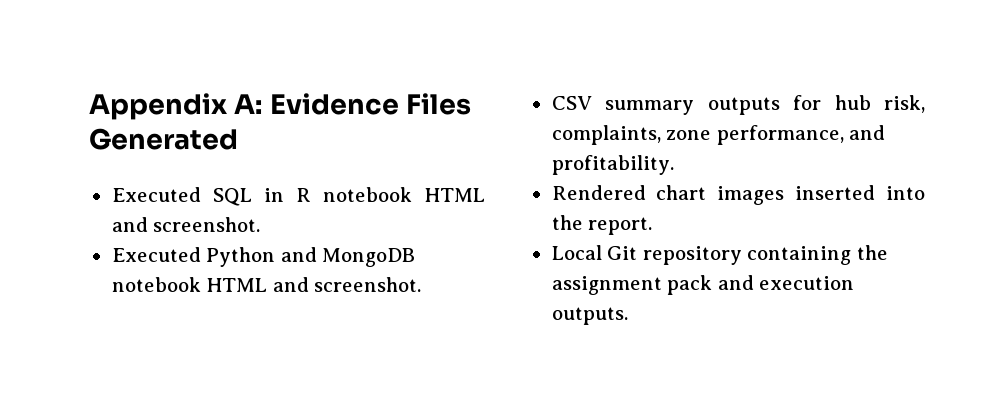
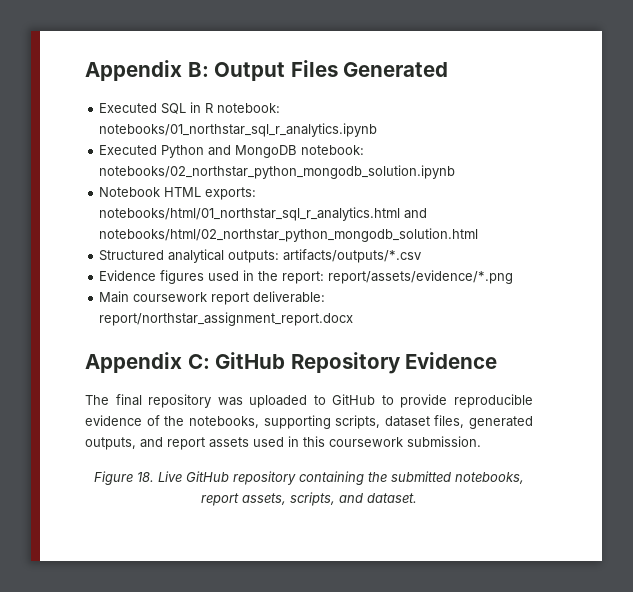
[89,93,399,120] Appendix A: Evidence -> [85,60,286,81] Appendix B: Output
[322,187,485,202] [111,217,261,232] notebook HTML and screenshot. -> [217,103,281,113] [99,123,378,137] notebook: notebooks/01_northstar_sql_r_analytics.ipynb
[111,277,422,292] [551,95,925,115] [551,125,886,145] [551,155,674,175] [551,185,925,205] [551,215,653,235] [551,245,888,265] [551,275,855,295] [551,307,628,325] notebook HTML and screenshot. // CSV summary outputs for hub risk, complaints, zone performance, and profitability. // Rendered chart images inserted into the report. // Local Git repository containing the assignment pack and execution outputs. -> [301,145,365,155] [99,165,456,179] [99,187,257,200] [99,207,428,221] [99,228,479,242] [99,249,422,263] [99,270,514,284] [99,291,326,305] [99,312,354,326] [85,352,498,374] [85,394,533,408] [85,415,533,429] [85,436,481,450] [94,471,524,485] [201,492,417,506] notebook: notebooks/02_northstar_python_mongodb_solution.ipynb // Notebook HTML exports: notebooks/html/01_northstar_sql_r_analytics.html and notebooks/html/02_northstar_python_mongodb_solution.html // Structured analytical outputs: artifacts/outputs/*.csv // Evidence figures used in the report: report/assets/evidence/*.png // Main coursework report deliverable: report/northstar_assignment_report.docx // Appendix C: GitHub Repository Evidence // The final repository was uploaded to GitHub to provide reproducible evidence of the notebooks, supporting scripts, dataset files, generated outputs, and report assets used in this coursework submission. // Figure 18. Live GitHub repository containing the submitted notebooks, report assets, scripts, and dataset.

